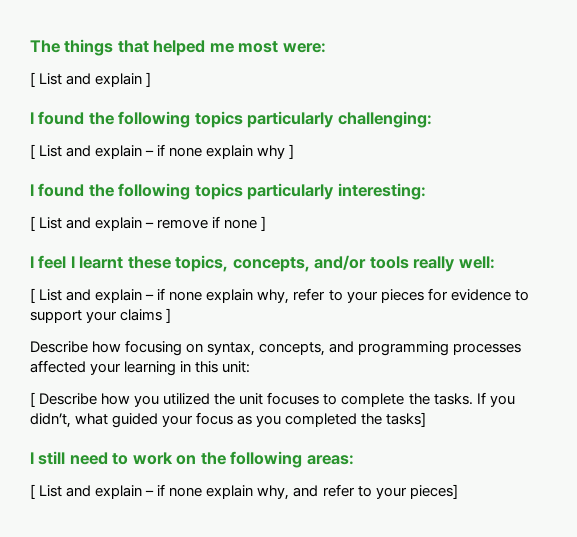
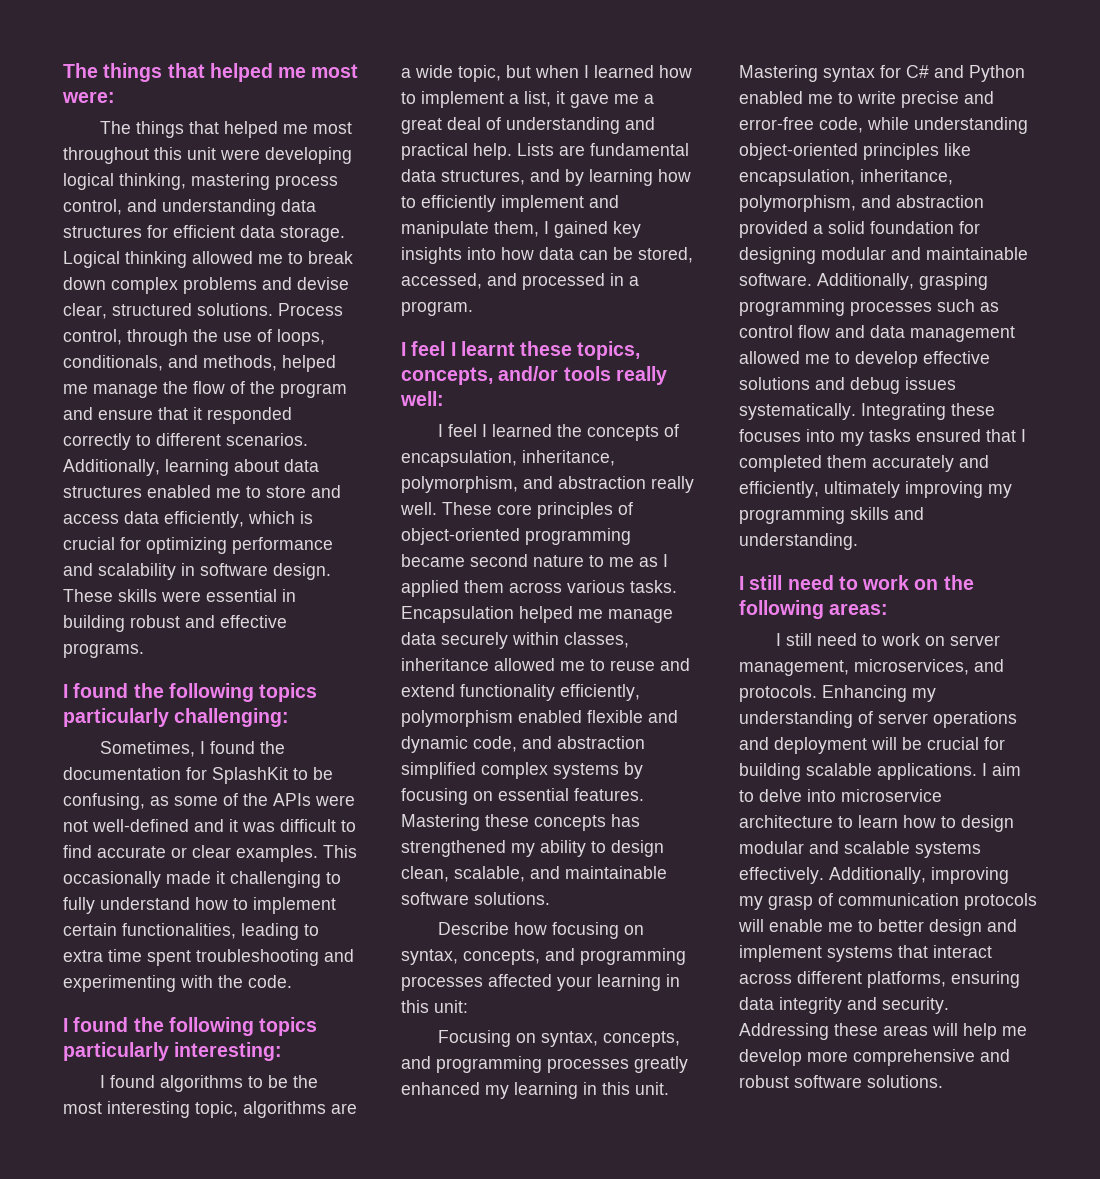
[30,72,152,87] [ List and explain ] -> [100,121,353,138] [63,147,352,164] [63,173,338,190] [63,199,316,216] [63,225,345,242] [63,251,353,268] [63,277,349,294] [63,303,343,319] [63,329,325,346] [63,355,336,372] [63,381,347,398] [63,407,292,424] [63,433,308,450] [63,459,319,476] [63,485,341,498] [63,511,313,528] [63,537,333,554] [63,563,331,580] [63,589,296,602] [63,615,287,632] [63,643,144,658] The things that helped me most throughout this unit were developing logical thinking, mastering process control, and understanding data structures for efficient data storage. Logical thinking allowed me to break down complex problems and devise clear, structured solutions. Process control, through the use of loops, conditionals, and methods, helped me manage the flow of the program and ensure that it responded correctly to different scenarios. Additionally, learning about data structures enabled me to store and access data efficiently, which is crucial for optimizing performance and scalability in software design. These skills were essential in building robust and effective programs.
[30,144,295,159] [ List and explain – if none explain why ] -> [100,741,286,757] [63,767,333,784] [63,793,355,810] [63,819,356,832] [63,845,357,862] [63,871,341,888] [63,897,336,914] [63,923,319,940] [63,949,354,966] [63,975,292,992] Sometimes, I found the documentation for SplashKit to be confusing, as some of the APIs were not well-defined and it was difficult to find accurate or clear examples. This occasionally made it challenging to fully understand how to implement certain functionalities, leading to extra time spent troubleshooting and experimenting with the code.
[30,216,267,231] [ List and explain – remove if none ] -> [100,1075,319,1092] [63,1101,357,1118] [401,65,692,82] [401,91,654,108] [401,117,655,134] [401,143,689,160] [401,169,691,186] [401,195,619,212] [401,221,641,238] [401,247,693,264] [401,273,639,290] [401,301,473,316] I found algorithms to be the most interesting topic, algorithms are a wide topic, but when I learned how to implement a list, it gave me a great deal of understanding and practical help. Lists are fundamental data structures, and by learning how to efficiently implement and manipulate them, I gained key insights into how data can be stored, accessed, and processed in a program.
[30,288,529,304] [30,308,172,323] [ List and explain – if none explain why, refer to your pieces for evidence to support your claims ] -> [438,424,680,441] [401,450,615,467] [401,476,694,493] [400,502,633,519] [401,528,631,545] [401,554,668,567] [401,580,677,597] [401,606,673,623] [401,632,629,649] [401,658,690,671] [401,684,640,701] [401,710,678,727] [401,736,645,753] [401,762,643,779] [401,788,644,805] [401,814,640,831] [401,840,664,857] [401,866,667,882] [401,892,550,905] I feel I learned the concepts of encapsulation, inheritance, polymorphism, and abstraction really well. These core principles of object-oriented programming became second nature to me as I applied them across various tasks. Encapsulation helped me manage data securely within classes, inheritance allowed me to reuse and extend functionality efficiently, polymorphism enabled flexible and dynamic code, and abstraction simplified complex systems by focusing on essential features. Mastering these concepts has strengthened my ability to design clean, scalable, and maintainable software solutions.
[30,392,515,407] [30,412,427,428] [ Describe how you utilized the unit focuses to complete the tasks. If you didn’t, what guided your focus as you completed the tasks] -> [438,1030,681,1047] [401,1056,688,1073] [401,1082,669,1099] [739,65,1025,82] [739,91,994,108] [739,117,1028,134] [739,143,971,160] [739,169,953,186] [739,195,984,212] [739,221,980,238] [739,247,1028,264] [739,273,988,290] [739,299,999,316] [739,325,1015,342] [739,351,990,368] [739,377,956,394] [739,403,995,420] [739,429,1026,446] [739,455,989,472] [739,481,1012,498] [739,507,924,524] [739,533,858,550] Focusing on syntax, concepts, and programming processes greatly enhanced my learning in this unit. Mastering syntax for C# and Python enabled me to write precise and error-free code, while understanding object-oriented principles like encapsulation, inheritance, polymorphism, and abstraction provided a solid foundation for designing modular and maintainable software. Additionally, grasping programming processes such as control flow and data management allowed me to develop effective solutions and debug issues systematically. Integrating these focuses into my tasks ensured that I completed them accurately and efficiently, ultimately improving my programming skills and understanding.
[30,484,458,500] [ List and explain – if none explain why, and refer to your pieces] -> [776,633,1001,646] [739,659,1004,676] [739,685,936,702] [739,711,1017,728] [739,737,1005,754] [739,763,1021,780] [739,789,942,802] [739,815,1014,832] [739,841,981,858] [739,867,1009,884] [739,893,1037,910] [738,919,1017,936] [739,945,992,962] [739,971,1020,988] [739,997,949,1014] [739,1023,1027,1040] [739,1049,1010,1066] [739,1075,943,1088] I still need to work on server management, microservices, and protocols. Enhancing my understanding of server operations and deployment will be crucial for building scalable applications. I aim to delve into microservice architecture to learn how to design modular and scalable systems effectively. Additionally, improving my grasp of communication protocols will enable me to better design and implement systems that interact across different platforms, ensuring data integrity and security. Addressing these areas will help me develop more comprehensive and robust software solutions.

